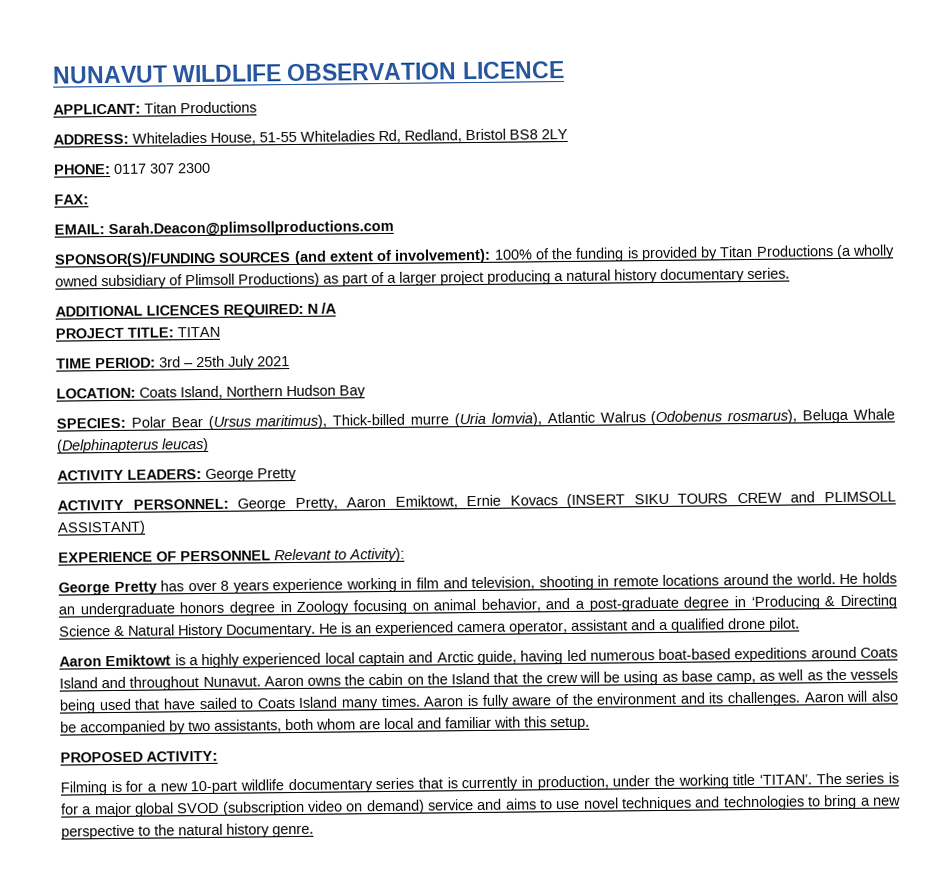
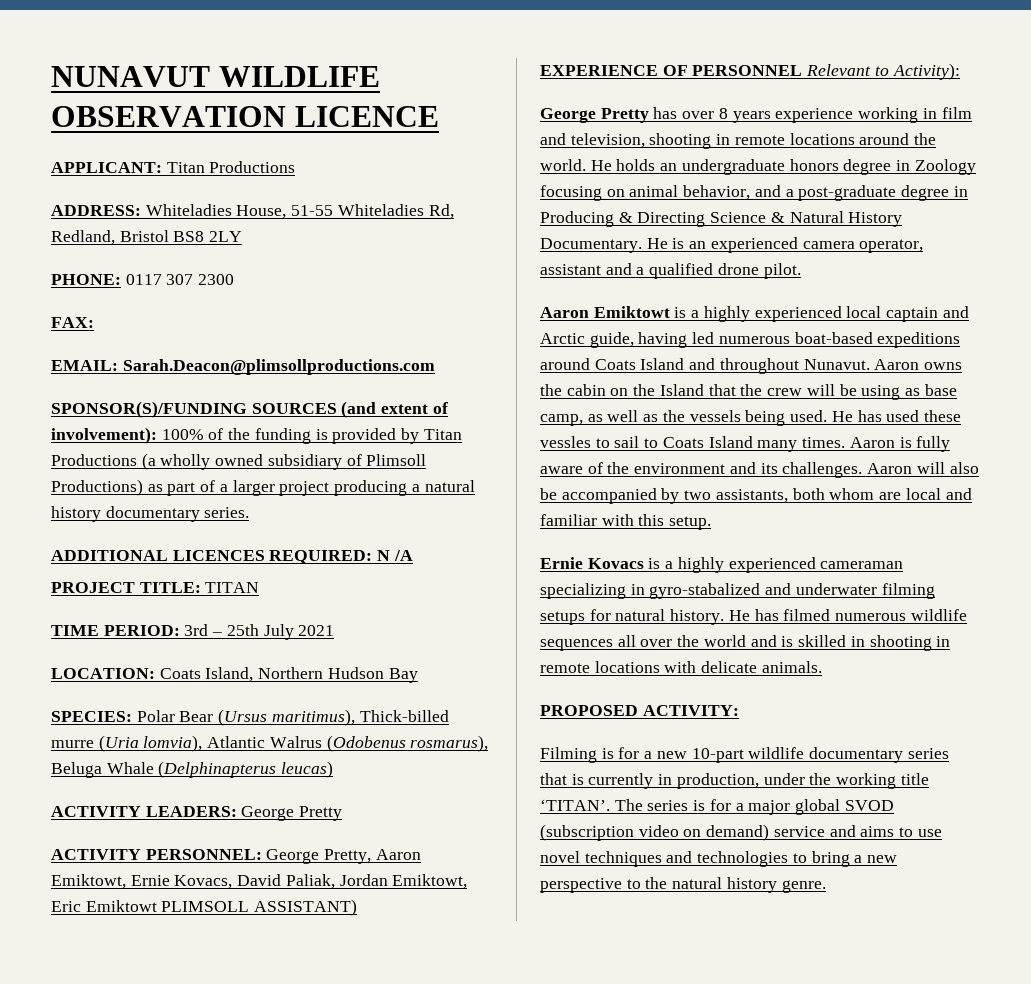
[509,491,816,509] Kovacs (INSERT SIKU TOURS CREW and -> [174,874,468,889] [51,900,157,912] Kovacs, David Paliak, Jordan Emiktowt, Eric Emiktowt
[750,595,820,610] ‘Producing -> [540,211,614,227] Producing
[98,697,237,711] used that have sailed -> [790,410,961,422] [540,436,640,448] used. He has used these vessles to sail
(590, 723) none -> [540,557,904,573] [540,583,935,599] [540,609,967,625] [540,635,951,651] [540,661,822,673] // Ernie Kovacs is a highly experienced cameraman specializing in gyro-stabalized and underwater filming setups for natural history. He has filmed numerous wildlife sequences all over the world and is skilled in shooting in remote locations with delicate animals.

